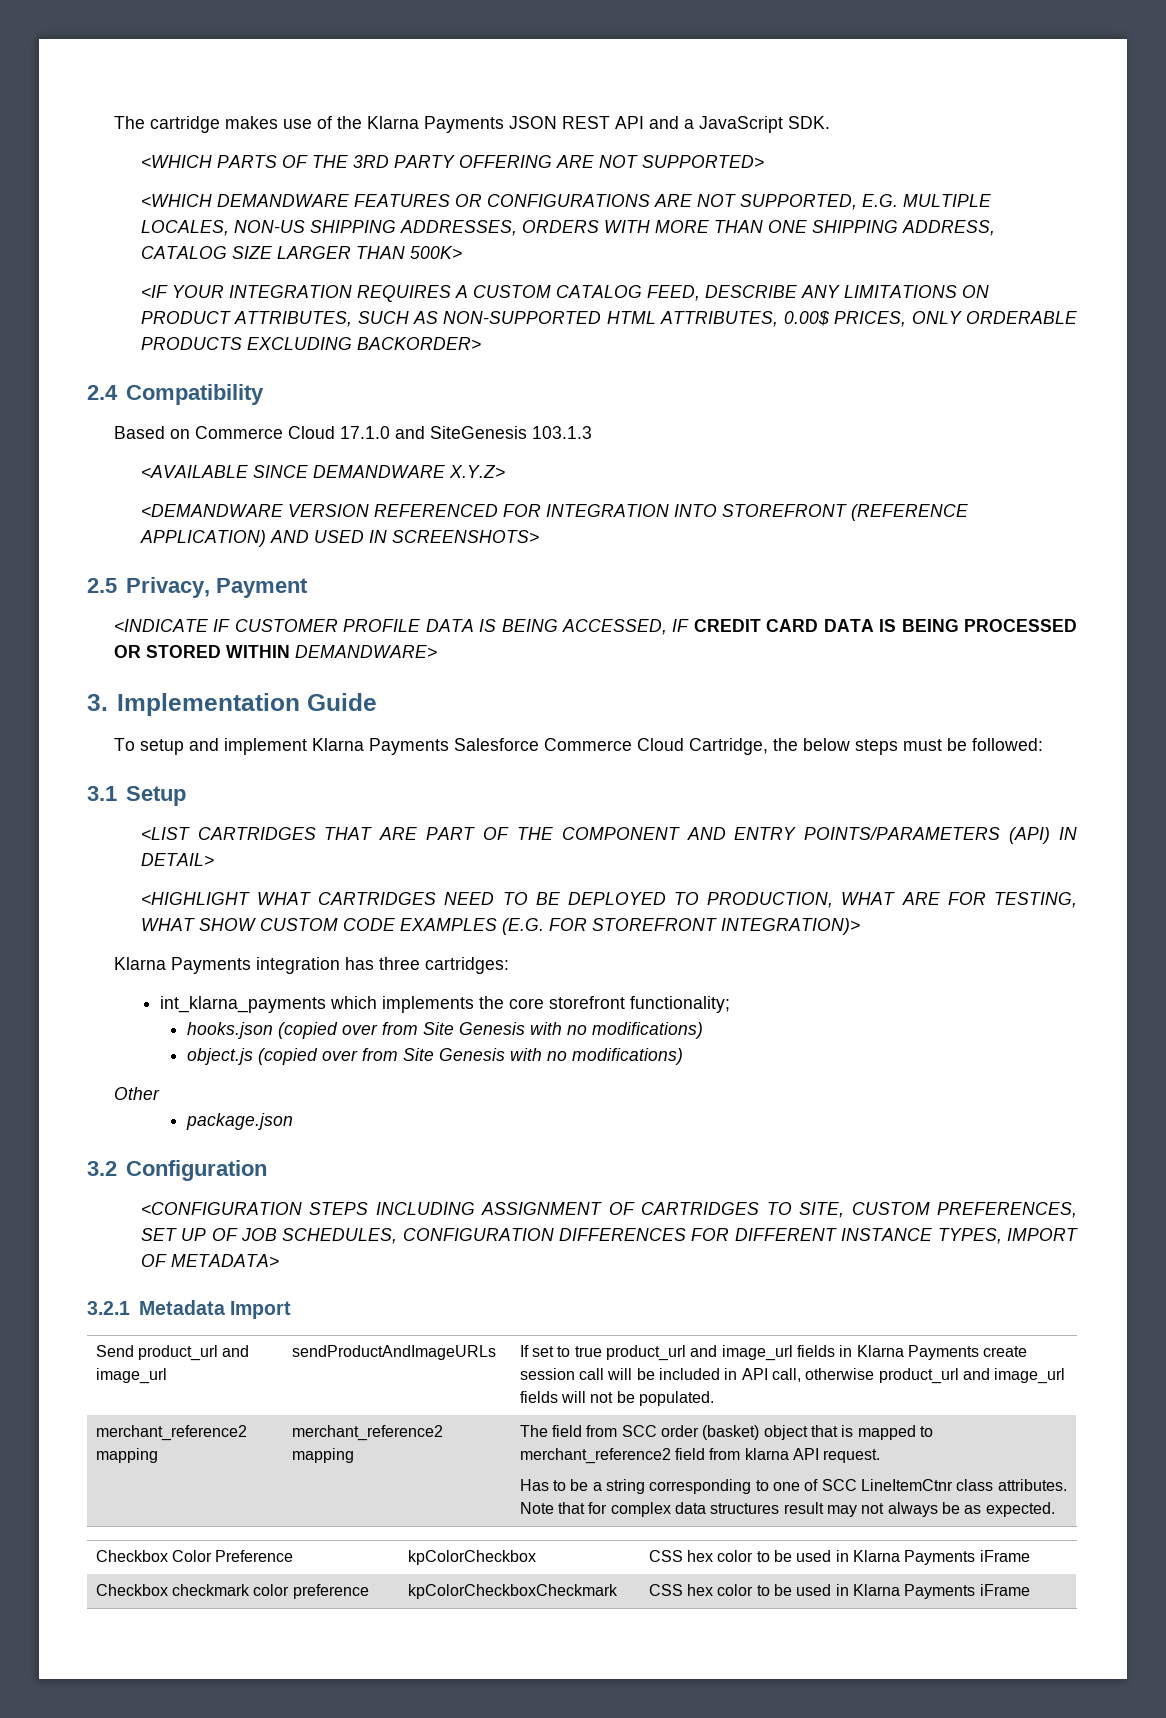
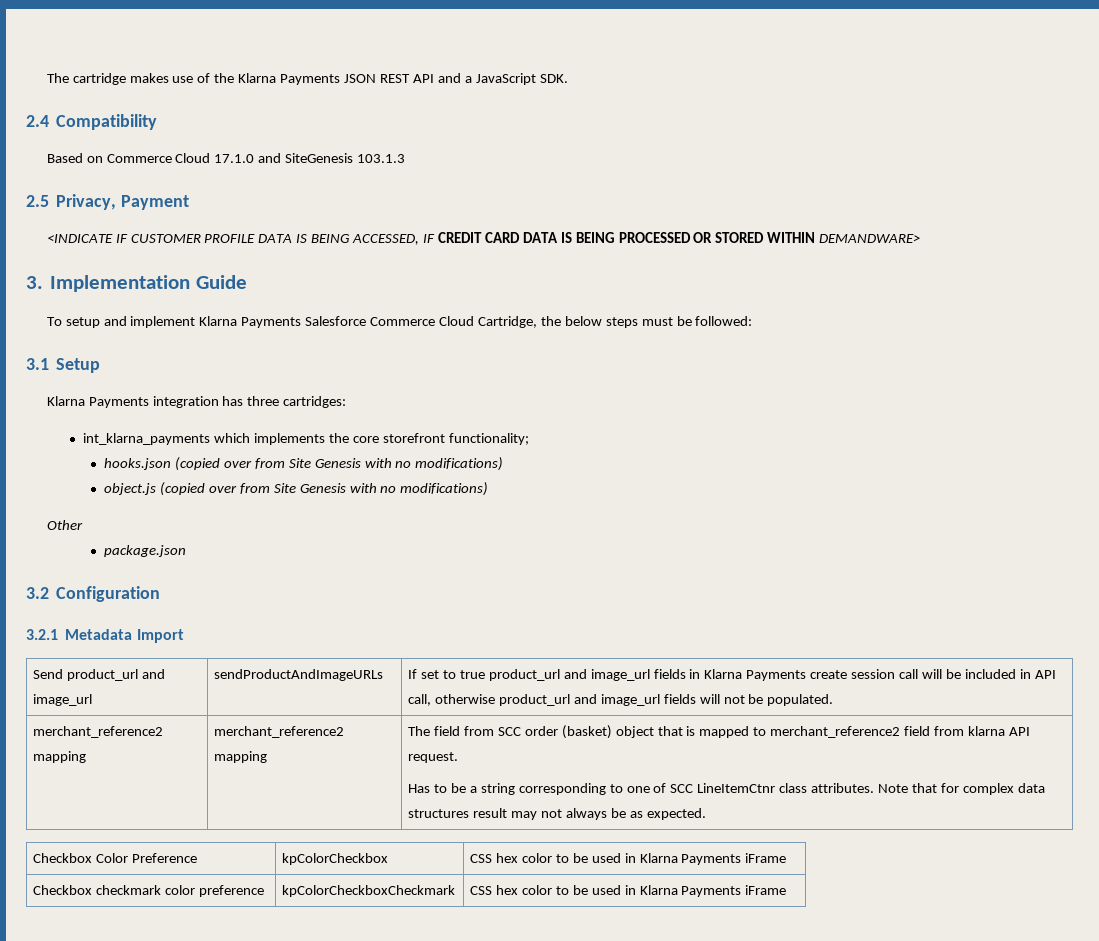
[140,155,764,168] [140,194,991,210] [140,220,995,236] [140,246,462,259] [140,285,989,302] [140,311,1077,327] [140,337,481,350] // <WHICH PARTS OF THE 3RD PARTY OFFERING ARE NOT SUPPORTED> // <WHICH DEMANDWARE FEATURES OR CONFIGURATIONS ARE NOT SUPPORTED, E.G. MULTIPLE LOCALES, NON-US SHIPPING ADDRESSES, ORDERS WITH MORE THAN ONE SHIPPING ADDRESS, CATALOG SIZE LARGER THAN 500K> // <IF YOUR INTEGRATION REQUIRES A CUSTOM CATALOG FEED, DESCRIBE ANY LIMITATIONS ON PRODUCT ATTRIBUTES, SUCH AS NON-SUPPORTED HTML ATTRIBUTES, 0.00$ PRICES, ONLY ORDERABLE PRODUCTS EXCLUDING BACKORDER> -> (568, 78) none
[140,465,505,478] [140,504,968,521] [139,530,539,547] // <AVAILABLE SINCE DEMANDWARE X.Y.Z> // <DEMANDWARE VERSION REFERENCED FOR INTEGRATION INTO STOREFRONT (REFERENCE APPLICATION) AND USED IN SCREENSHOTS> -> (406, 158) none
[140,827,1078,844] [140,853,214,866] [140,892,1077,908] [140,918,860,935] // <LIST CARTRIDGES THAT ARE PART OF THE COMPONENT AND ENTRY POINTS/PARAMETERS (API) IN DETAIL> // <HIGHLIGHT WHAT CARTRIDGES NEED TO BE DEPLOYED TO PRODUCTION, WHAT ARE FOR TESTING, WHAT SHOW CUSTOM CODE EXAMPLES (E.G. FOR STOREFRONT INTEGRATION)> -> (101, 365) none
[140,1202,1078,1218] [140,1228,1078,1244] [140,1254,279,1267] // <CONFIGURATION STEPS INCLUDING ASSIGNMENT OF CARTRIDGES TO SITE, CUSTOM PREFERENCES, SET UP OF JOB SCHEDULES, CONFIGURATION DIFFERENCES FOR DIFFERENT INSTANCE TYPES, IMPORT OF METADATA> -> (161, 594) none

